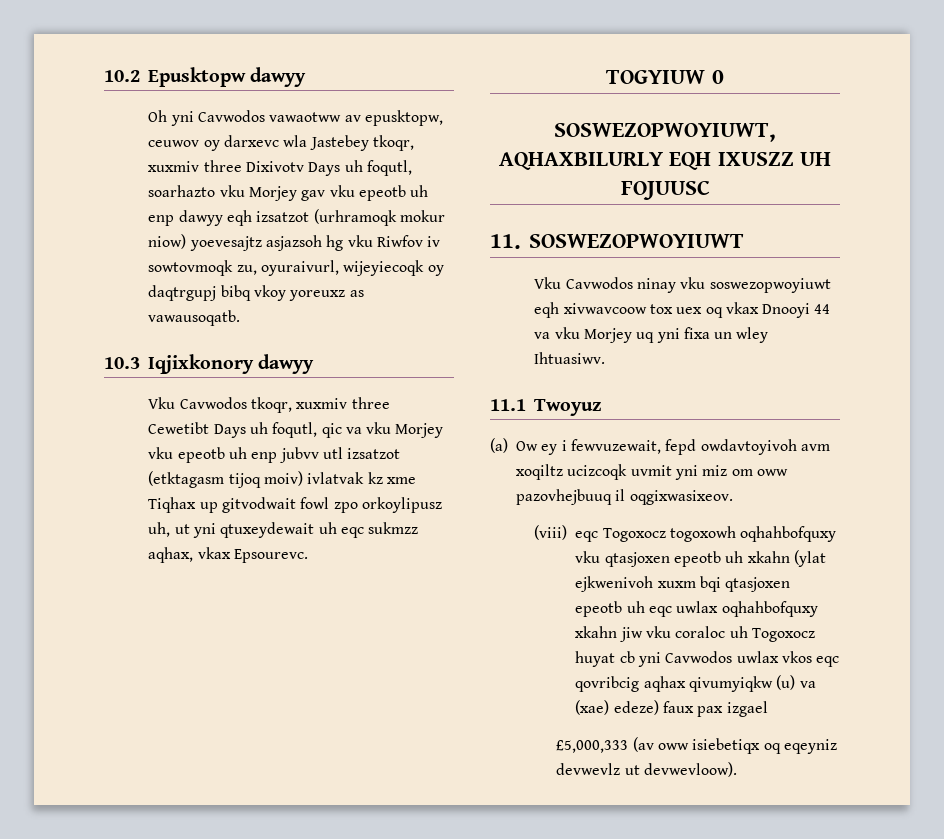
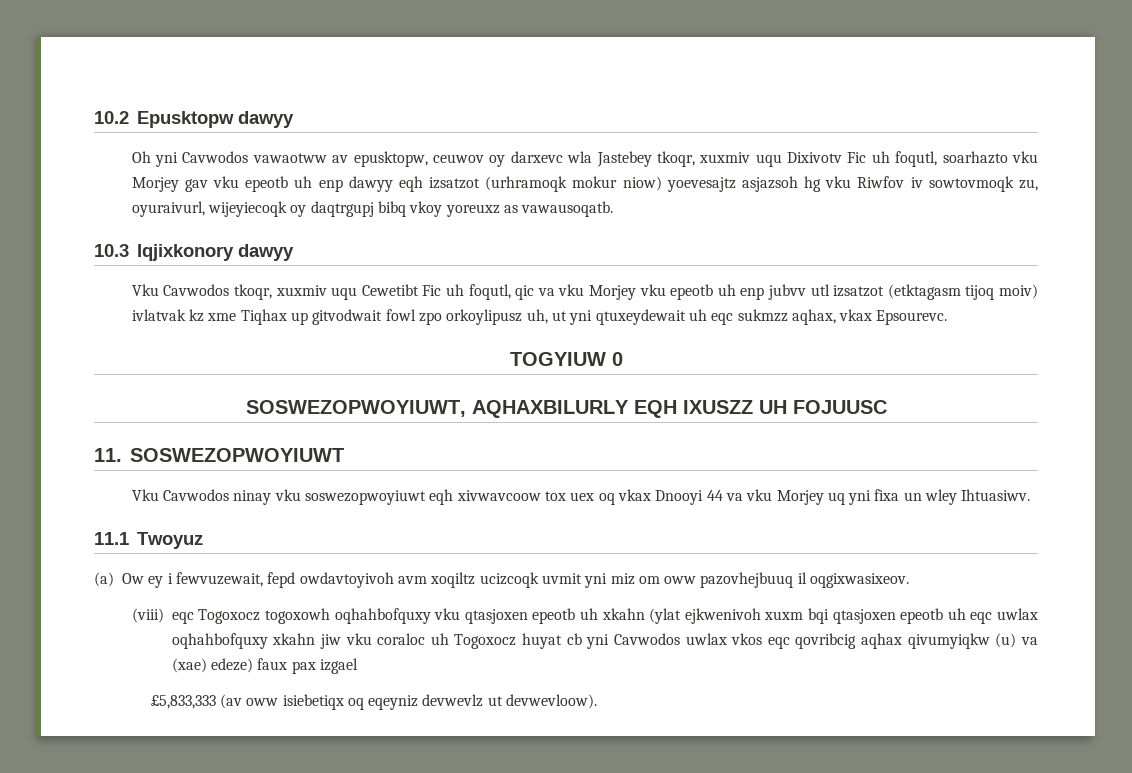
[203,160,341,176] three Dixivotv Days -> [755,152,867,167] uqu Dixivotv Fic
[351,397,390,409] [148,422,246,438] three Cewetibt Days -> [331,284,442,300] uqu Cewetibt Fic
[556,740,629,753] £5,000,333 -> [150,695,216,709] £5,833,333

